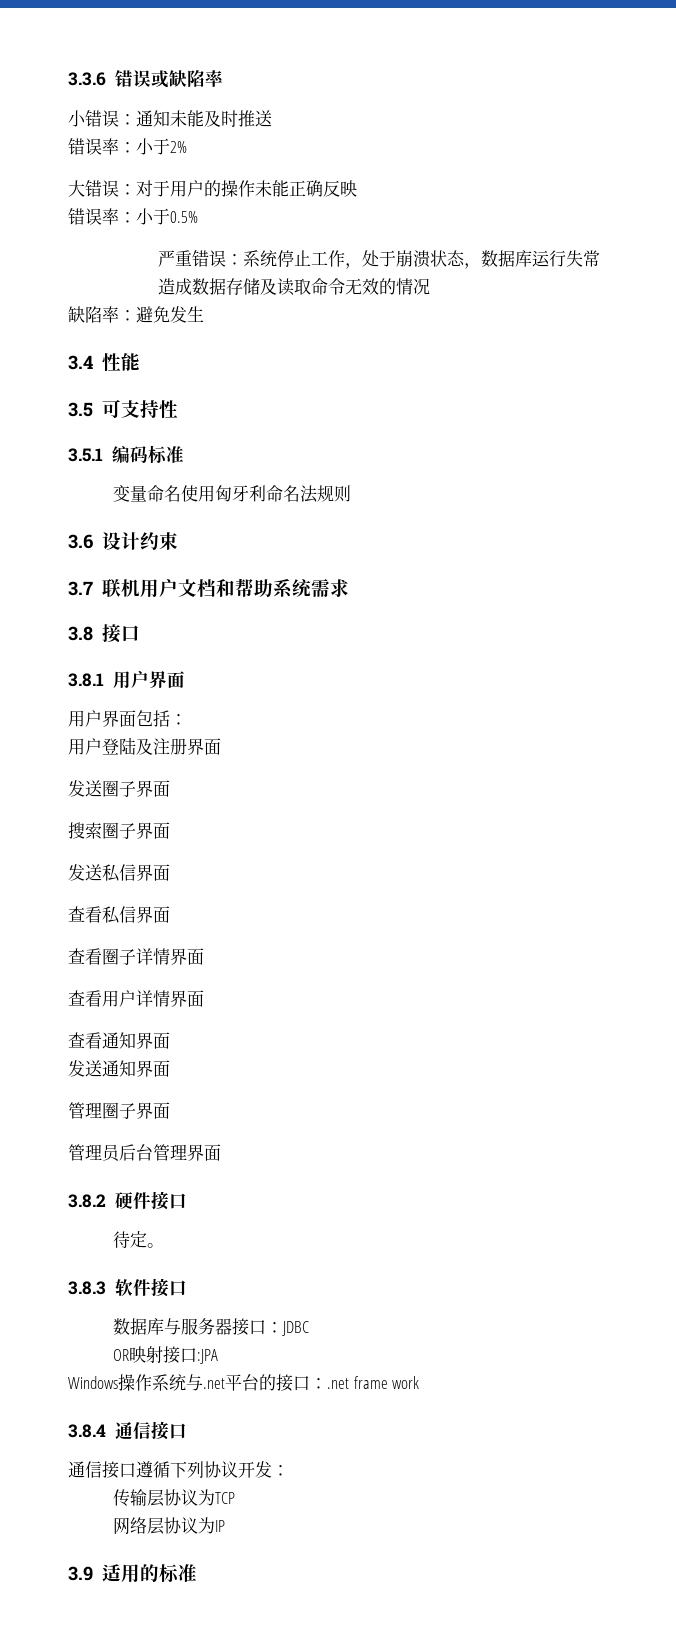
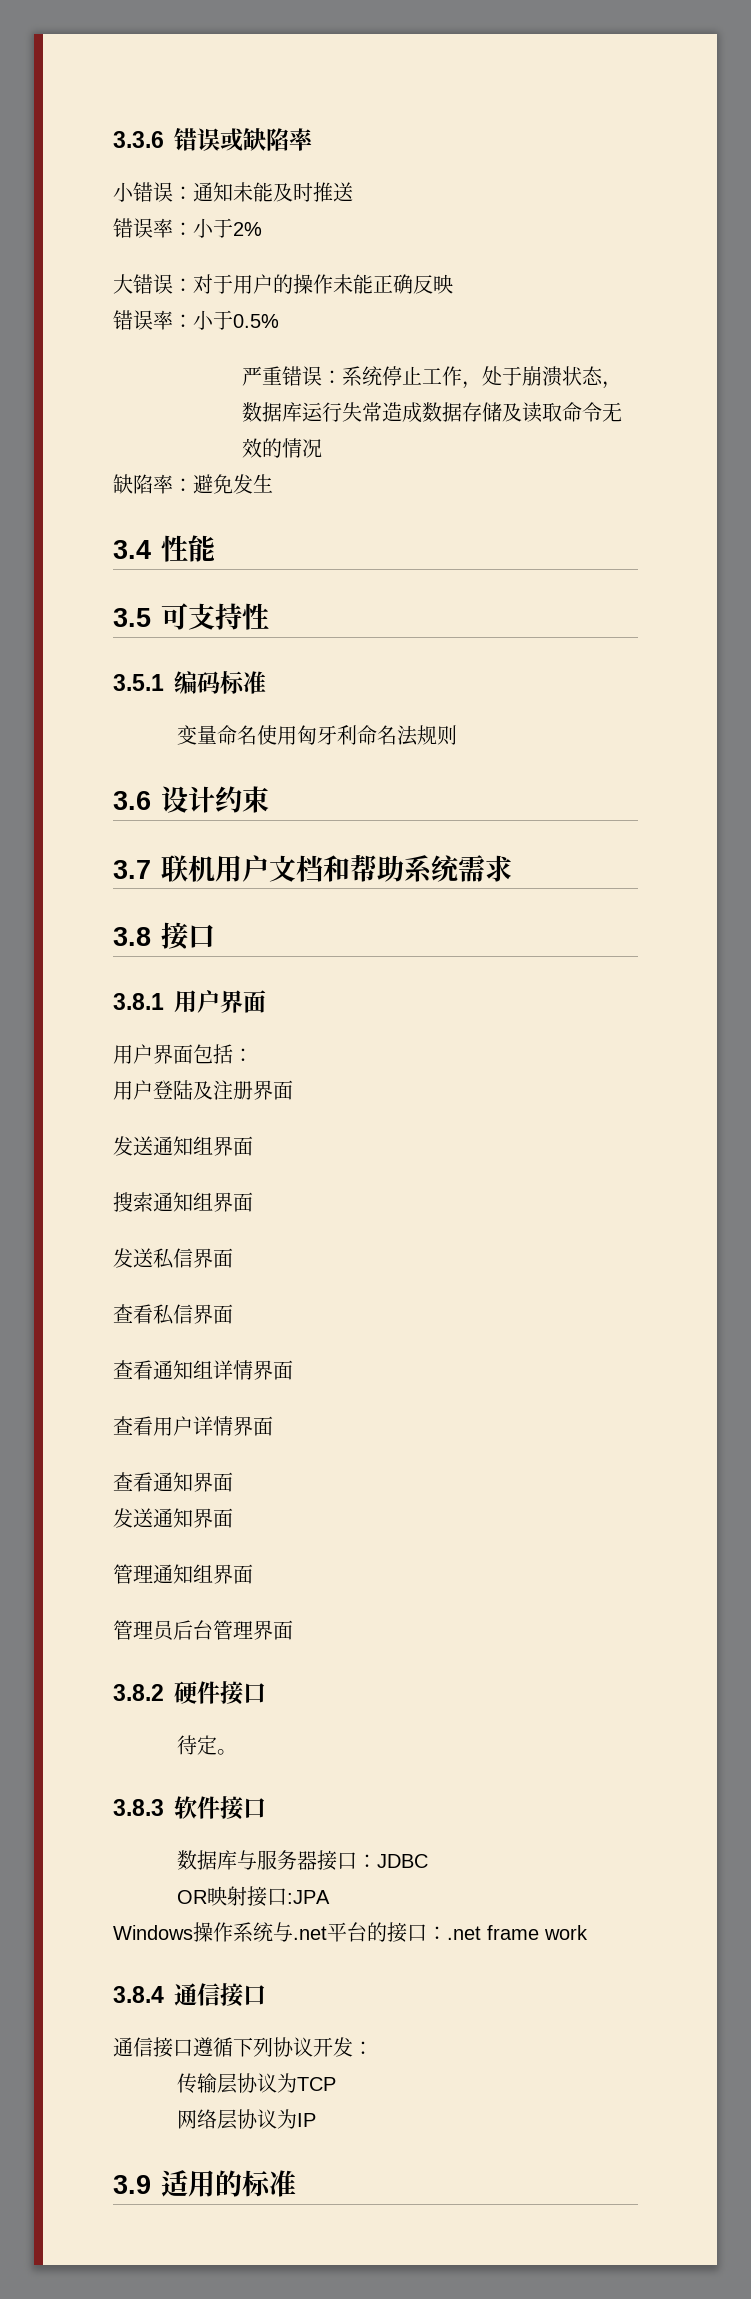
[102,780,136,797] 圈子 -> [153,1136,213,1156] 通知组
[102,822,136,839] 圈子 -> [153,1192,213,1212] 通知组
[102,948,136,965] 圈子 -> [153,1360,213,1380] 通知组
[102,1102,136,1119] 圈子 -> [153,1564,213,1584] 通知组

